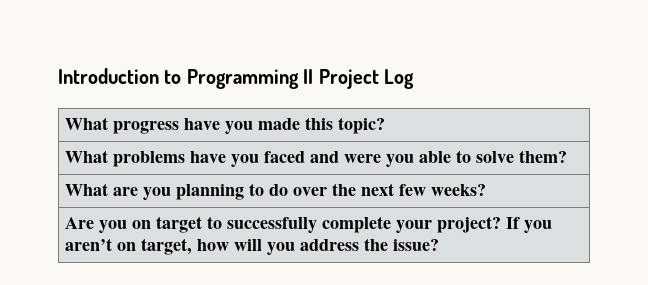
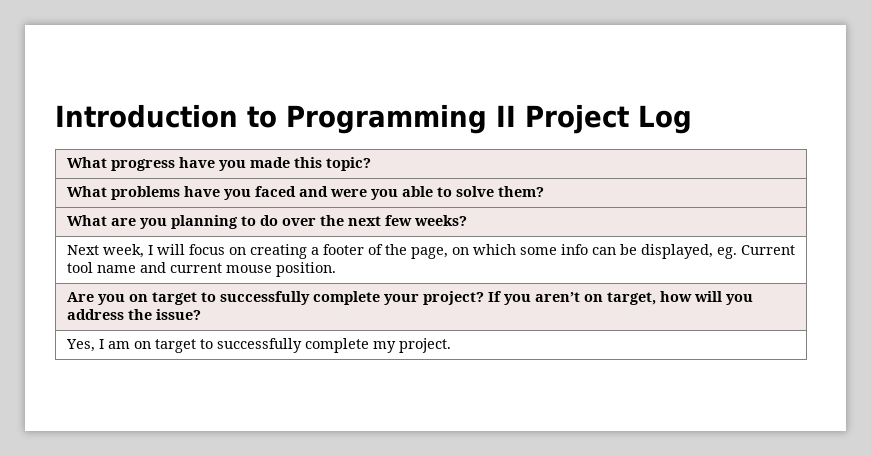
(487, 190) none -> [66,244,795,259] [66,262,336,277] // Next week, I will focus on creating a footer of the page, on which some info can be displayed, eg. Current tool name and current mouse position.
(440, 245) none -> [65,338,451,353] // Yes, I am on target to successfully complete my project.

